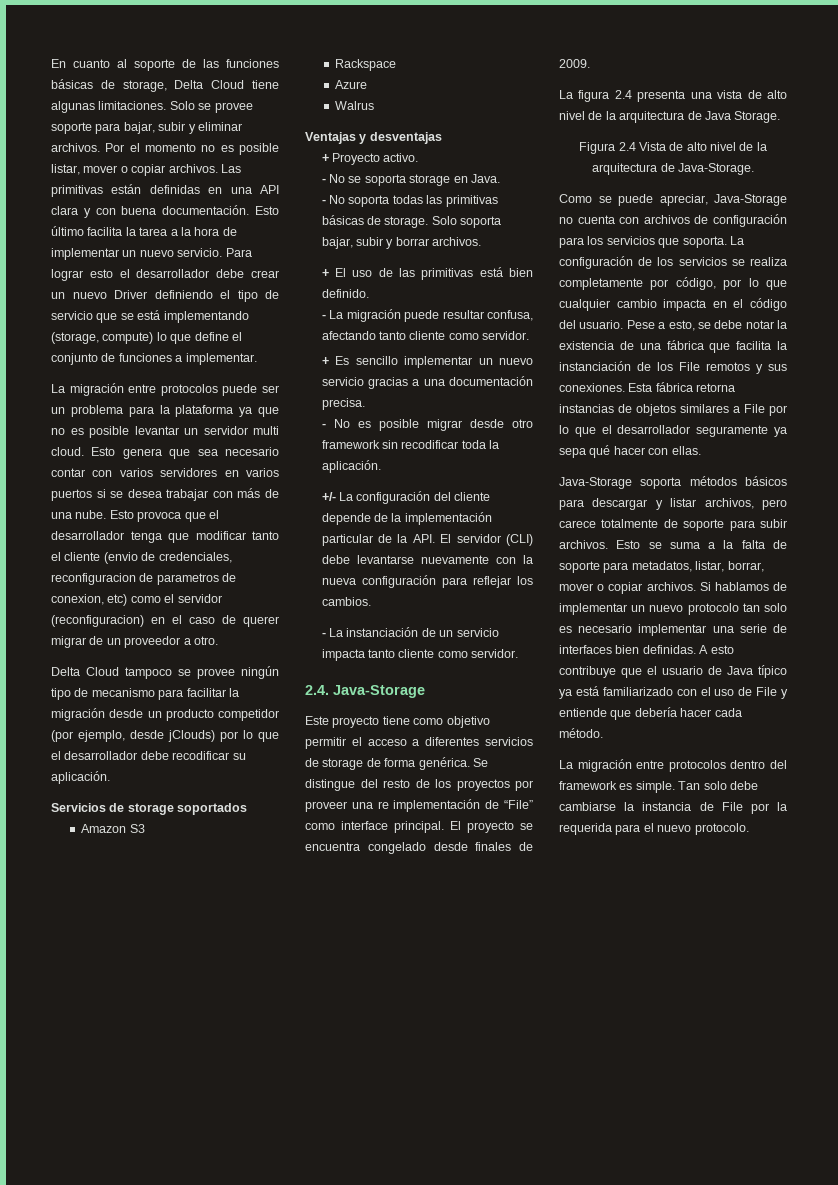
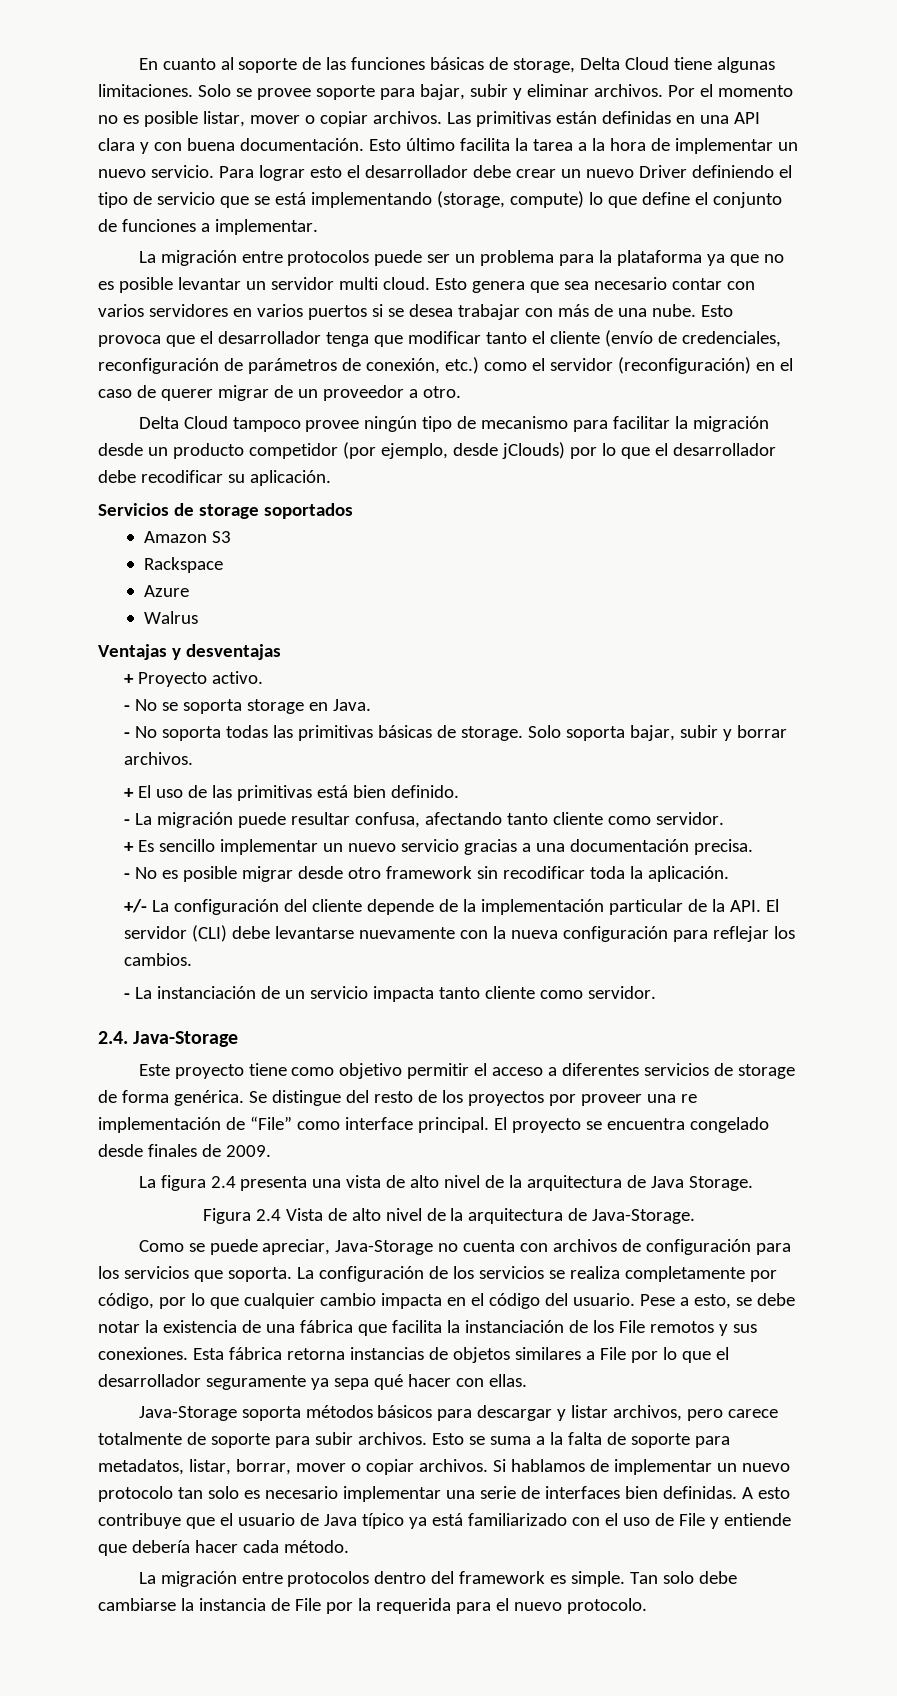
[103,552,138,564] (envio -> [604,330,653,347] (envío
[51,573,237,585] [51,594,128,606] reconfiguracion de parametros de conexion, etc) -> [98,357,479,374] reconfiguración de parámetros de conexión, etc.)
[51,615,144,627] (reconfiguracion) -> [617,357,751,374] (reconfiguración)
[178,669,191,676] se -> (301, 424) none

